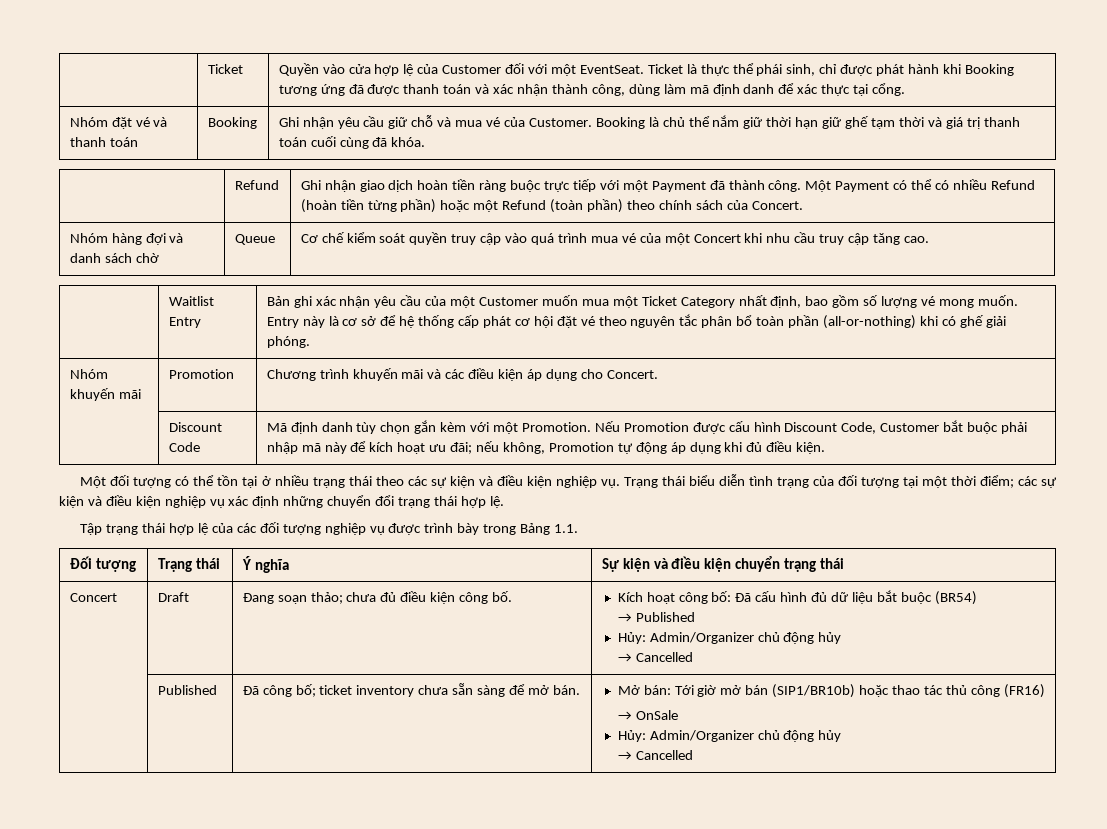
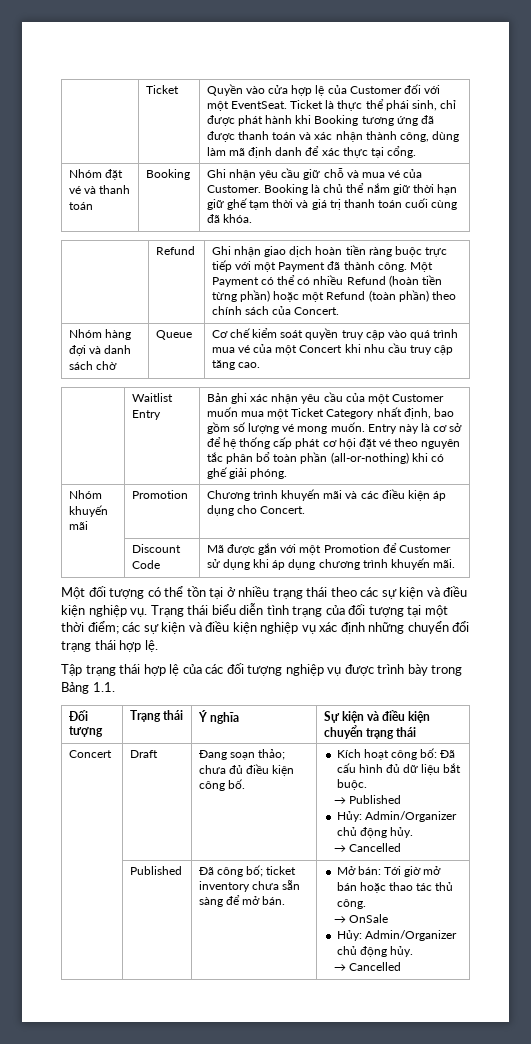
[290,420,1028,434] [266,441,826,454] định danh tùy chọn gắn kèm với một Promotion. Nếu Promotion được cấu hình Discount Code, Customer bắt buộc phải nhập mã này để kích hoạt ưu đãi; nếu không, Promotion tự động áp dụng khi đủ điều kiện. -> [227,543,451,555] [206,558,455,570] được gắn với một Promotion để Customer sử dụng khi áp dụng chương trình khuyến mãi.
[900,591,977,605] buộc (BR54) -> [336,779,367,790] buộc.
[818,632,842,644] hủy -> [389,827,413,838] hủy.
[772,684,856,698] (SIP1/BR10b) -> (357, 886) none
[970,684,1045,698] công (FR16) -> [336,899,366,909] công.
[818,730,842,742] hủy -> [389,946,413,957] hủy.

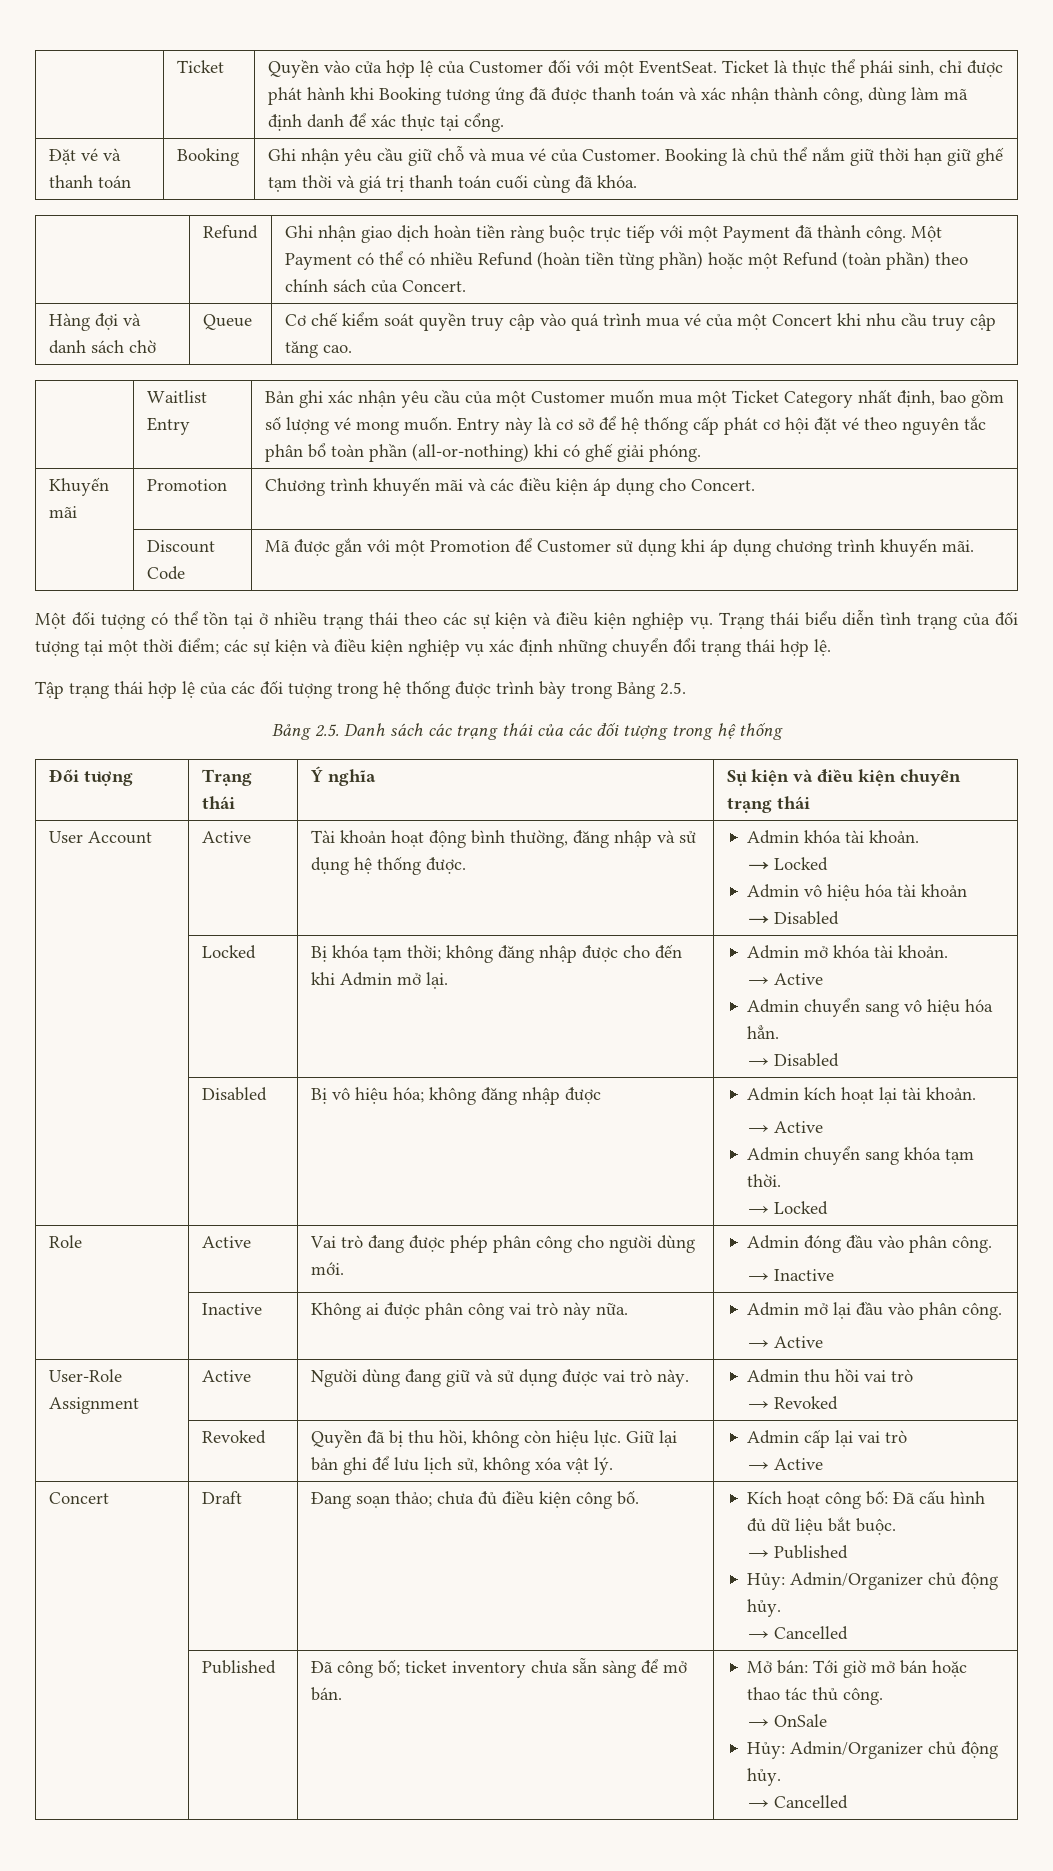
[68,169,124,180] Nhóm đặt -> [48,149,76,165] Đặt
[68,329,132,340] Nhóm hàng -> [48,313,90,331] Hàng
[68,490,102,499] [68,505,108,517] Nhóm khuyến -> [48,477,109,496] Khuyến
[285,664,342,676] nghiệp vụ -> [337,680,450,699] trong hệ thống
[92,682,115,692] 1.1. -> [660,682,686,695] [271,722,783,740] 2.5. // Bảng 2.5. Danh sách các trạng thái của các đối tượng trong hệ thống
(417, 732) none -> [48,831,152,844] [201,831,251,843] [310,830,696,848] [310,856,466,875] [747,830,920,844] [748,857,829,871] [747,884,968,901] [748,911,840,925] [201,945,256,959] [310,944,682,963] [310,972,448,989] [747,945,949,959] [748,973,824,985] [747,998,994,1017] [747,1025,780,1039] [748,1053,840,1067] [201,1087,267,1101] [310,1087,601,1105] [747,1087,977,1104] [748,1121,824,1133] [747,1146,975,1165] [747,1174,782,1187] [748,1201,829,1215] [48,1235,82,1248] [201,1236,251,1248] [309,1235,695,1253] [310,1262,344,1275] [747,1234,993,1253] [748,1269,835,1281] [201,1303,262,1315] [310,1302,628,1320] [747,1301,1003,1320] [748,1336,824,1348] [48,1369,122,1382] [48,1397,139,1414] [201,1370,251,1382] [310,1369,689,1387] [747,1368,914,1383] [748,1396,839,1410] [201,1430,266,1444] [310,1429,677,1448] [310,1456,613,1475] [747,1429,908,1448] [748,1458,824,1470] // User Account | Active | Tài khoản hoạt động bình thường, đăng nhập và sử dụng hệ thống được. | Admin khóa tài khoản. // → Locked // Admin vô hiệu hóa tài khoản // → Disabled // | Locked | Bị khóa tạm thời; không đăng nhập được cho đến khi Admin mở lại. | Admin mở khóa tài khoản. // → Active // Admin chuyển sang vô hiệu hóa hẳn. // → Disabled // | Disabled | Bị vô hiệu hóa; không đăng nhập được | Admin kích hoạt lại tài khoản. // → Active // Admin chuyển sang khóa tạm thời. // → Locked // Role | Active | Vai trò đang được phép phân công cho người dùng mới. | Admin đóng đầu vào phân công. // → Inactive // | Inactive | Không ai được phân công vai trò này nữa. | Admin mở lại đầu vào phân công. // → Active // User-Role Assignment | Active | Người dùng đang giữ và sử dụng được vai trò này. | Admin thu hồi vai trò // → Revoked // | Revoked | Quyền đã bị thu hồi, không còn hiệu lực. Giữ lại bản ghi để lưu lịch sử, không xóa vật lý. | Admin cấp lại vai trò // → Active

